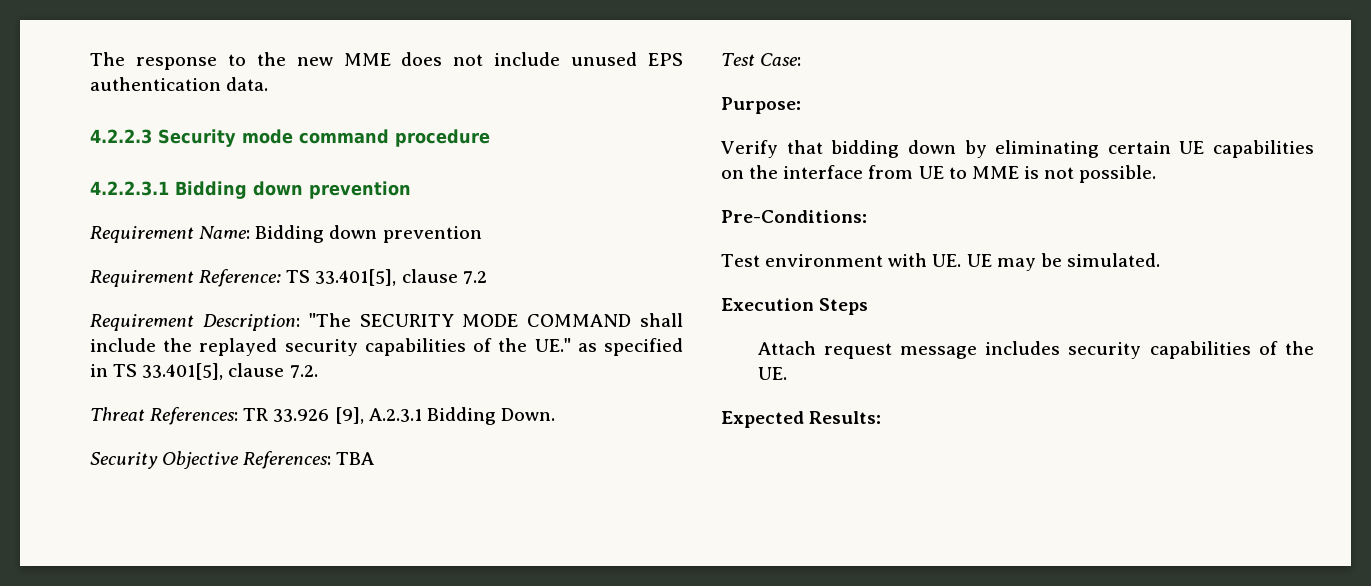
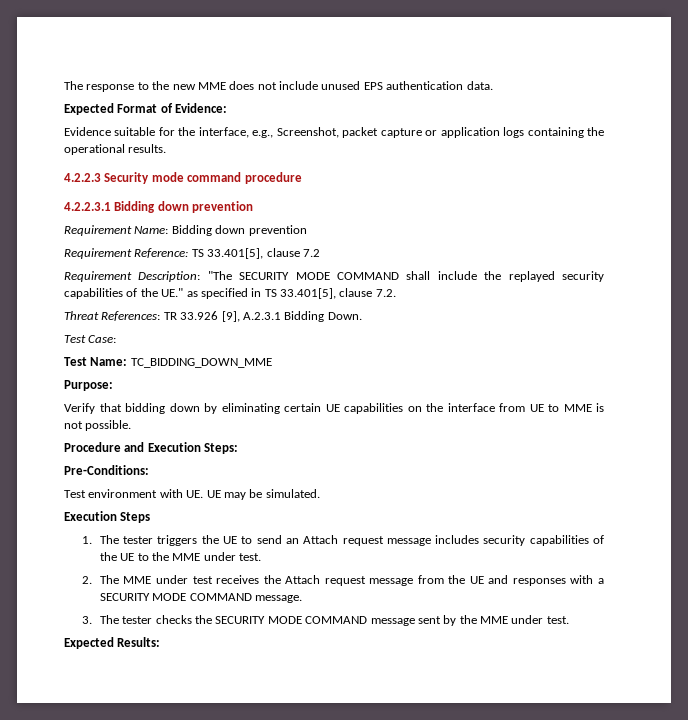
(269, 84) none -> [64,103,228,115] [64,127,604,138] [64,144,167,155] // Expected Format of Evidence: // Evidence suitable for the interface, e.g., Screenshot, packet capture or application logs containing the operational results.
[90,451,375,469] [721,53,802,66] Security Objective References: TBA // Test Case: -> [64,335,117,343] [64,357,272,368] Test Case: // Test Name: TC_BIDDING_DOWN_MME
(1157, 174) none -> [64,442,239,454] // Procedure and Execution Steps:
(869, 306) none -> [81,535,299,546] 1. The tester triggers the UE to send an
[757,367,787,380] UE. -> [120,552,262,561] [81,575,604,586] [99,593,303,603] [81,615,569,626] UE to the MME under test. // 2. The MME under test receives the Attach request message from the UE and responses with a SECURITY MODE COMMAND message. // 3. The tester checks the SECURITY MODE COMMAND message sent by the MME under test.

